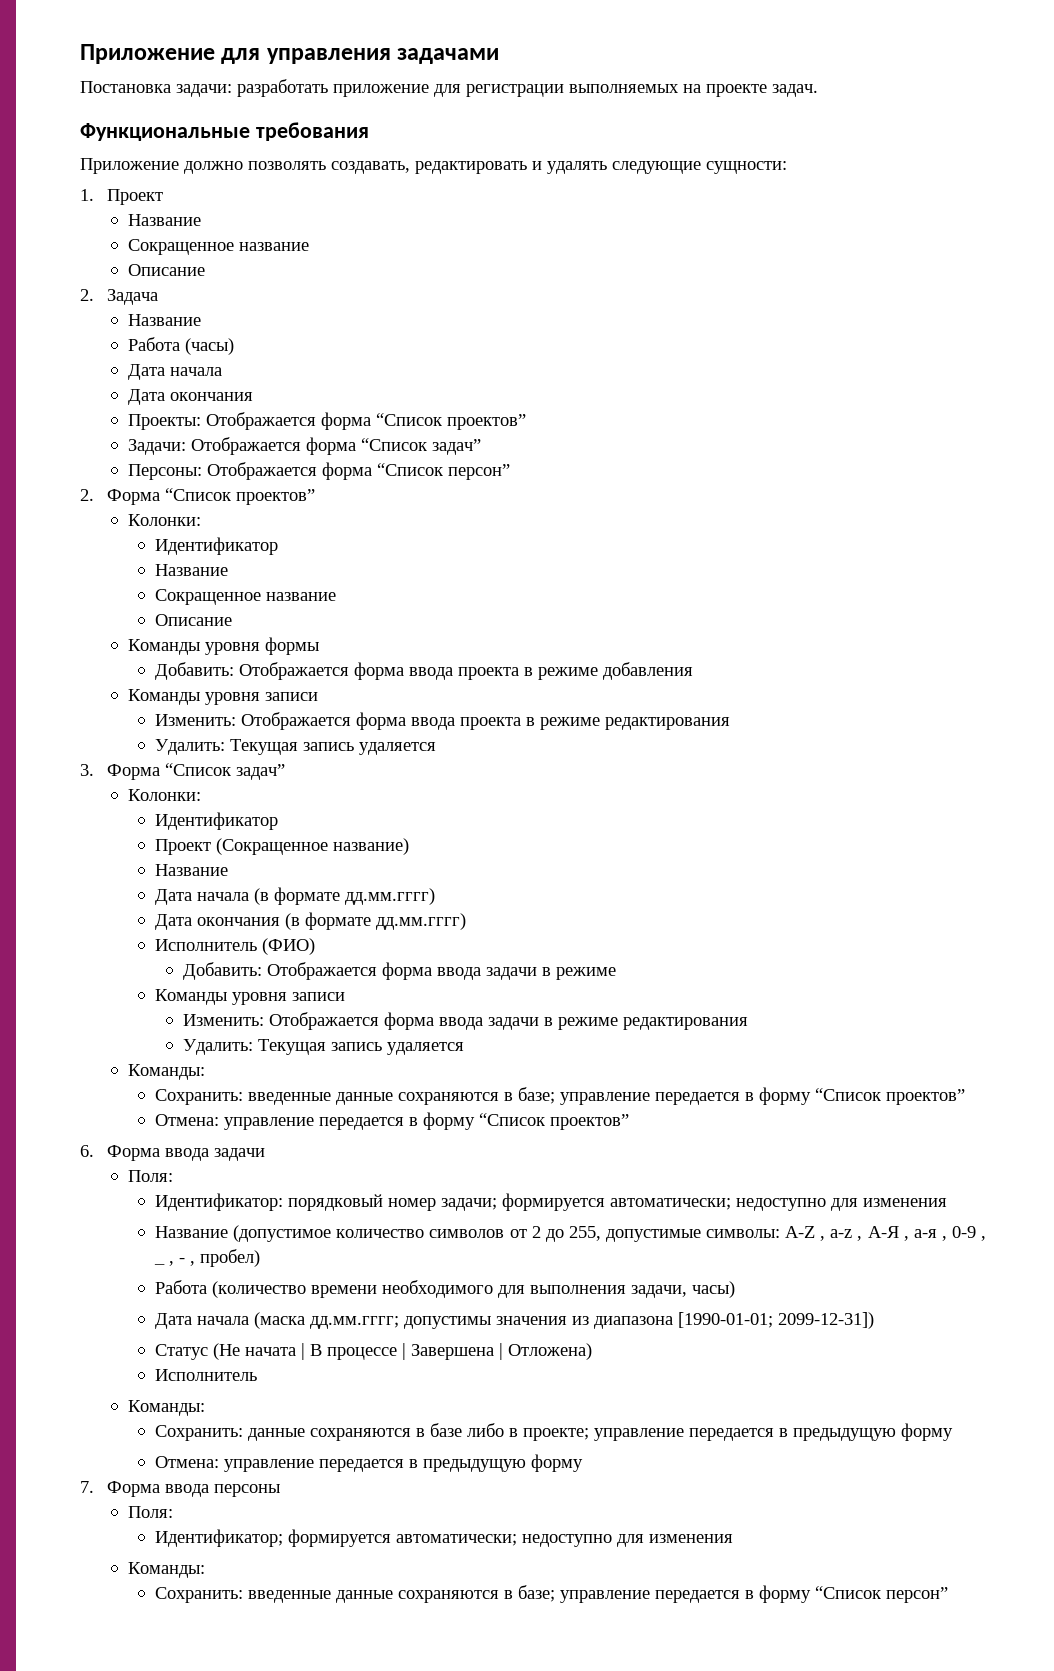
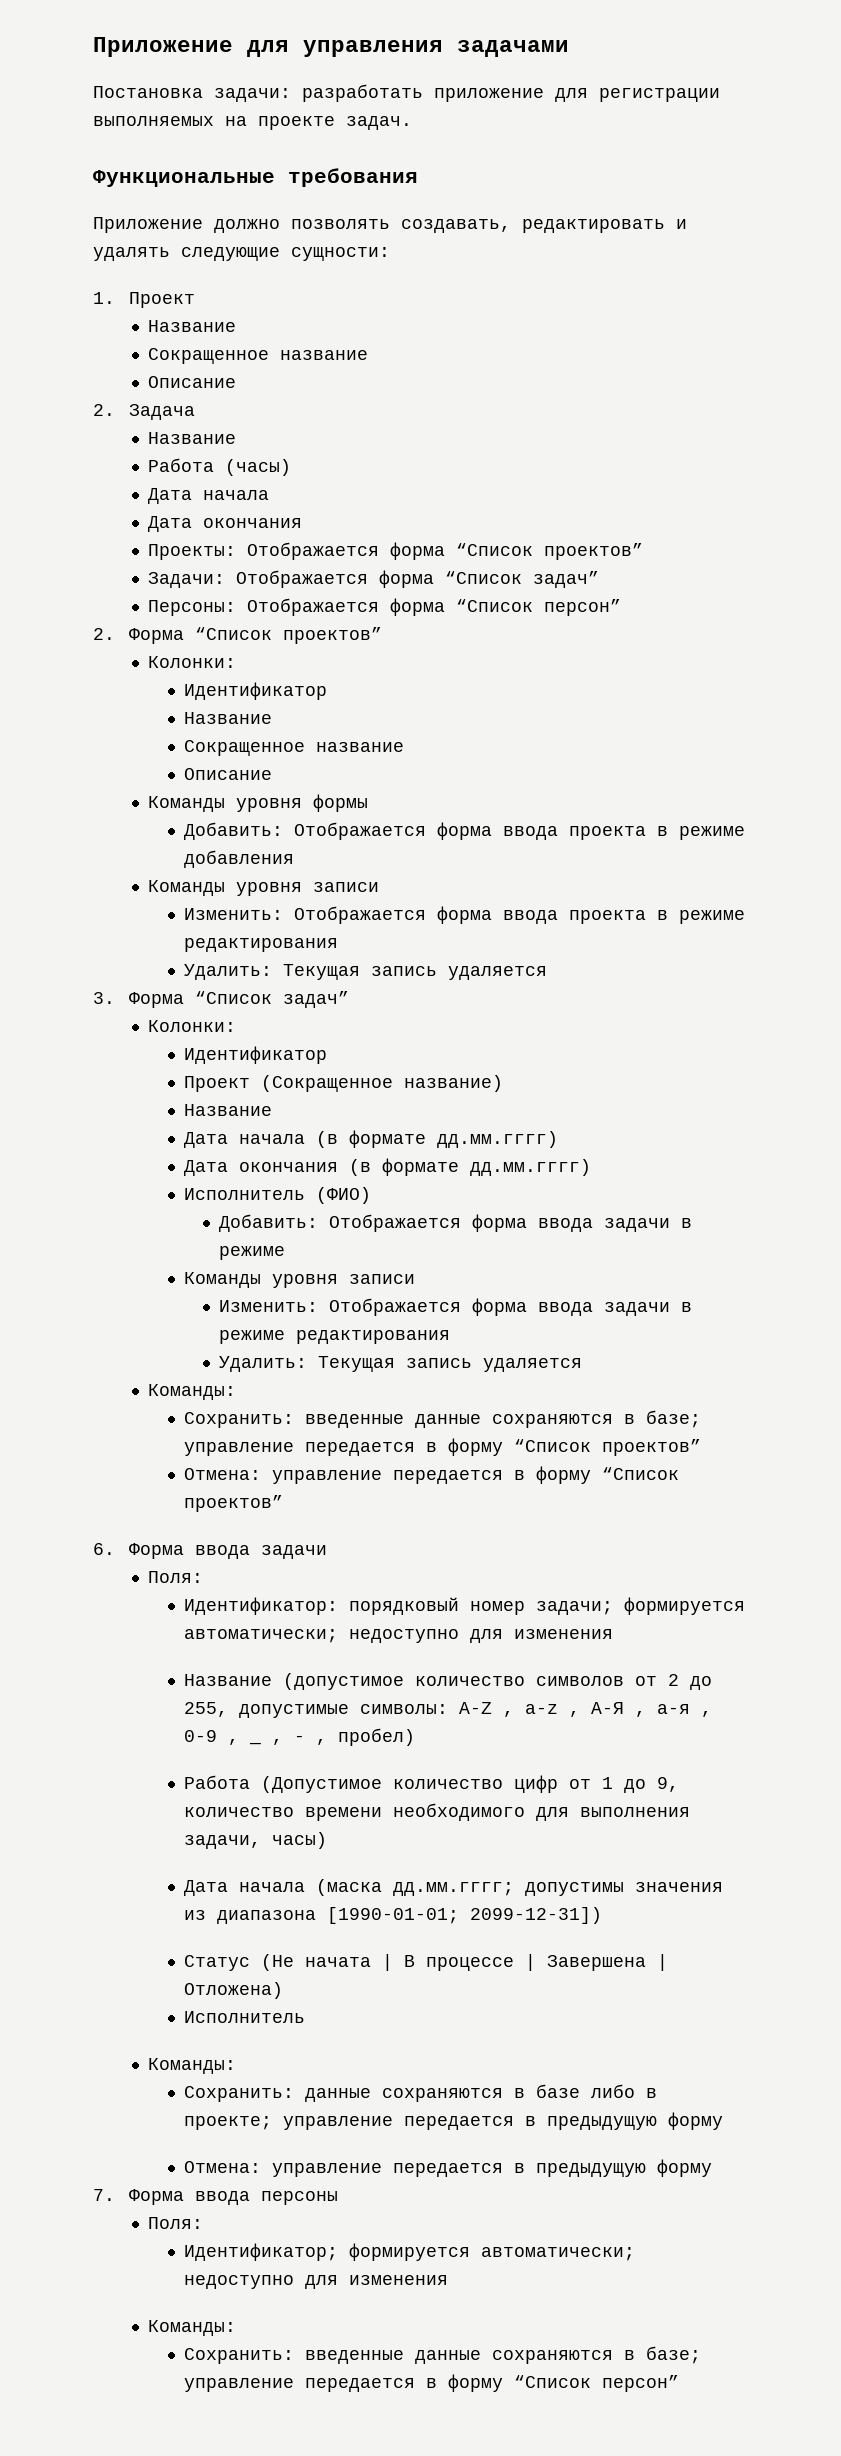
[212,1281,307,1298] (количество -> [260,1775,679,1793] [183,1807,294,1817] (Допустимое количество цифр от 1 до 9, количество

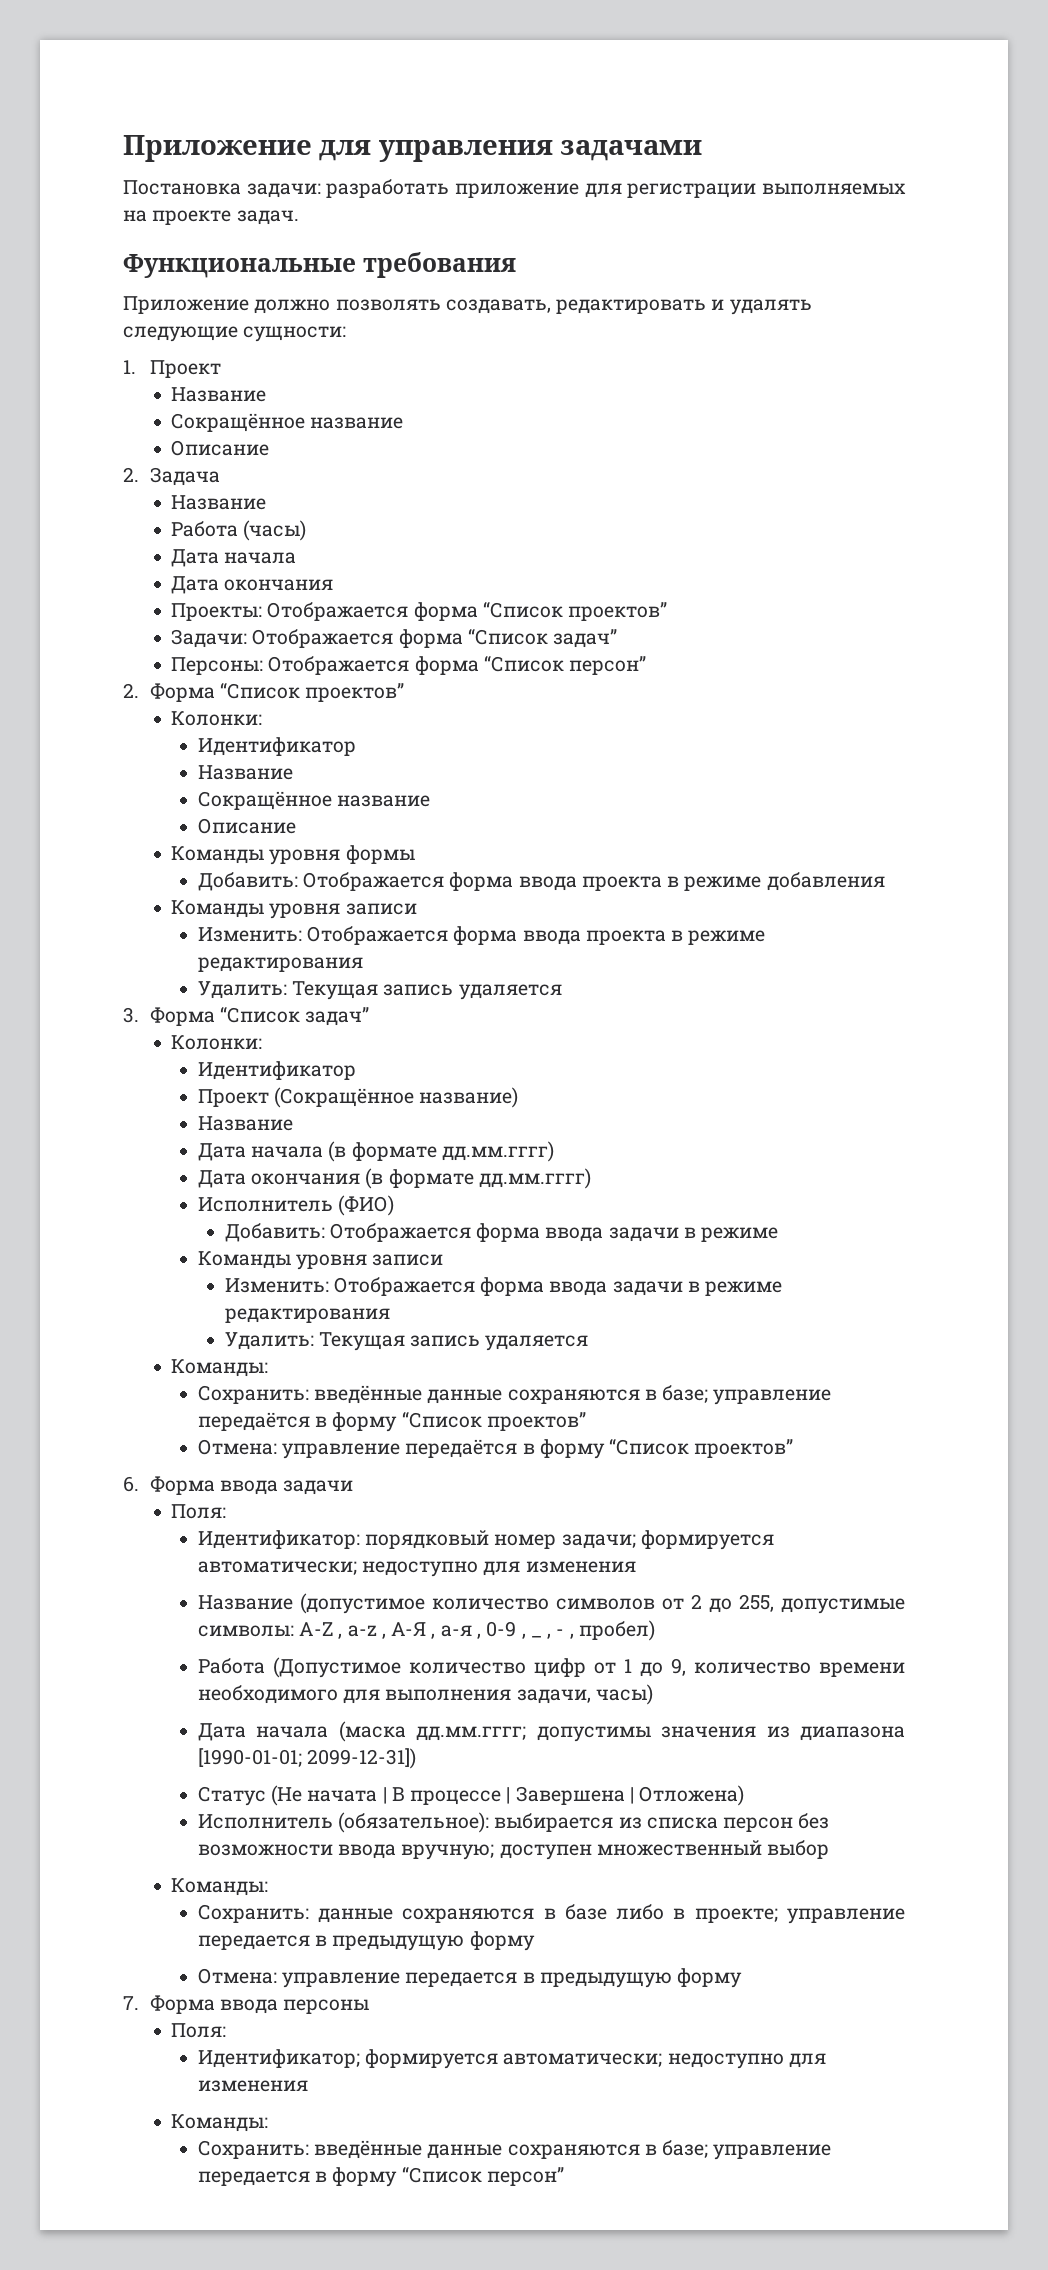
[148,348,270,364] Сокращенное -> [171,413,306,432] Сокращённое
[183,740,305,756] Сокращенное -> [197,791,332,810] Сокращённое
[260,1075,393,1092] (Сокращенное -> [274,1087,415,1108] (Сокращённое
[304,1410,701,1428] [183,1442,415,1456] введенные данные сохраняются в базе; управление передается -> [314,1385,832,1405] [197,1412,310,1431] введённые данные сохраняются в базе; управление передаётся
[392,1470,503,1484] передается -> [405,1439,518,1458] передаётся
(305, 2017) none -> [338,1812,830,1833] [197,1840,830,1860] (обязательное): выбирается из списка персон без возможности ввода вручную; доступен множественный выбор
[304,2350,404,2364] введенные -> [314,2140,423,2159] введённые

